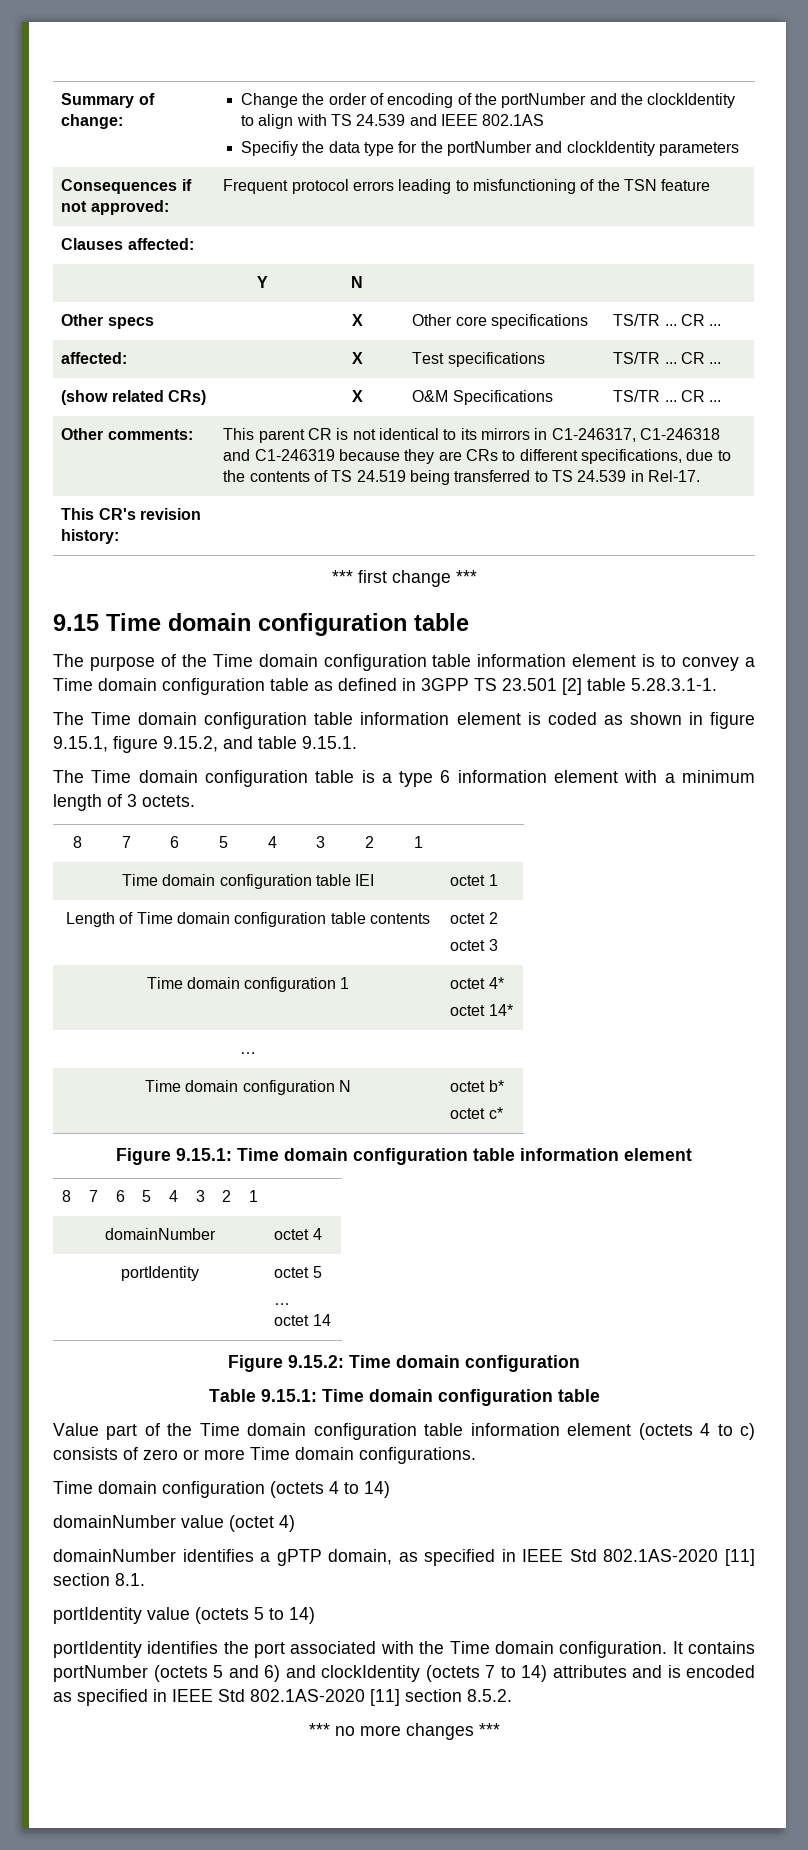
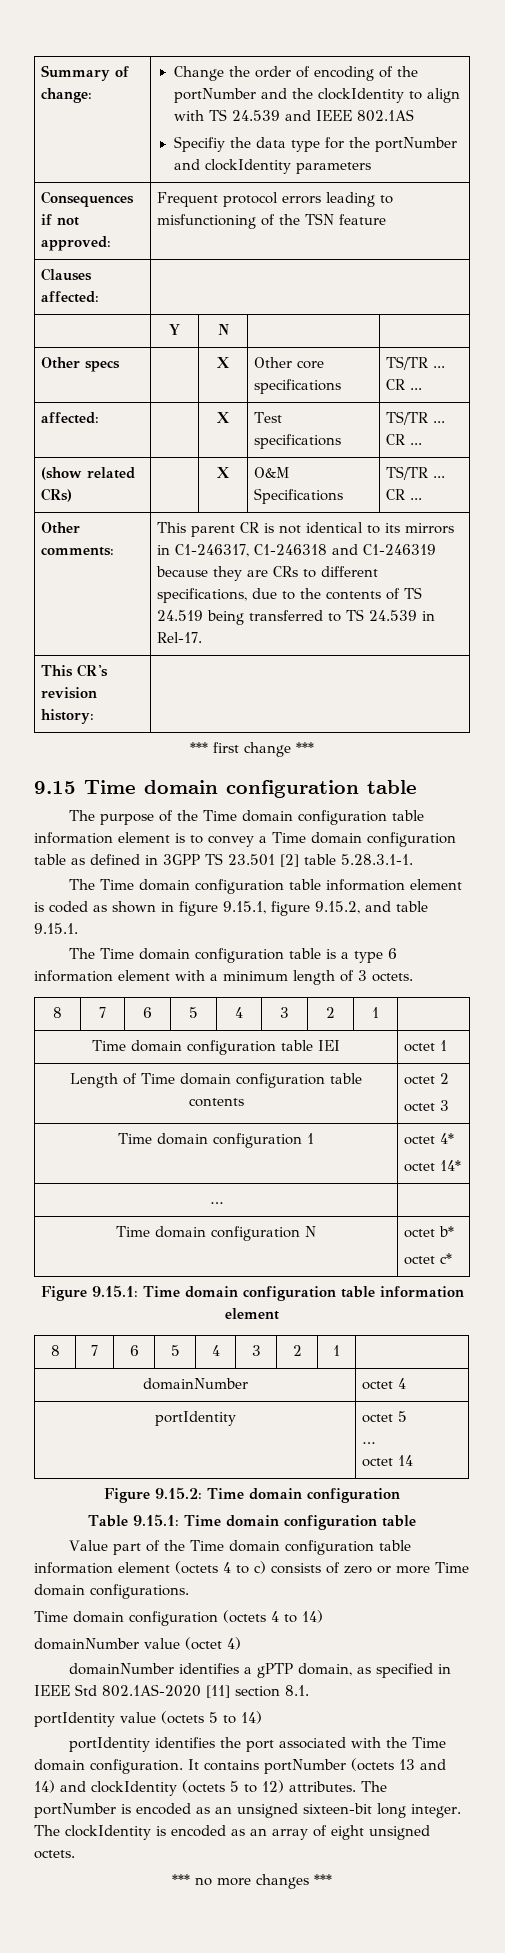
[213,1665,755,1682] [53,1689,512,1706] 5 and 6) and clockIdentity (octets 7 to 14) attributes and is encoded as specified in IEEE Std 802.1AS-2020 [11] section 8.5.2. -> [399,1759,446,1770] [34,1780,387,1796] [34,1803,461,1818] [34,1825,430,1840] [34,1850,75,1859] 13 and 14) and clockIdentity (octets 5 to 12) attributes. The portNumber is encoded as an unsigned sixteen-bit long integer. The clockIdentity is encoded as an array of eight unsigned octets.

